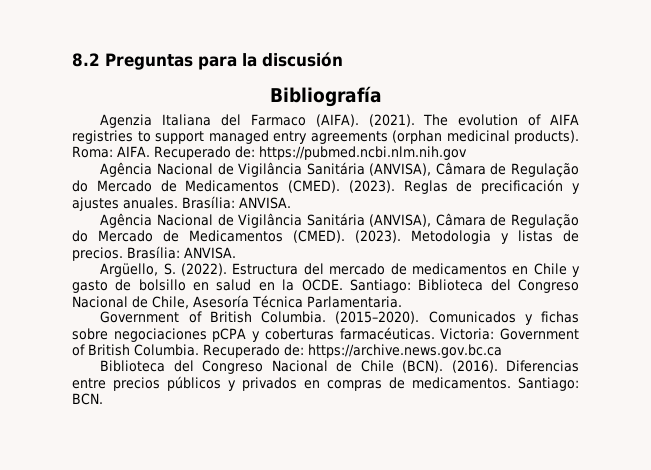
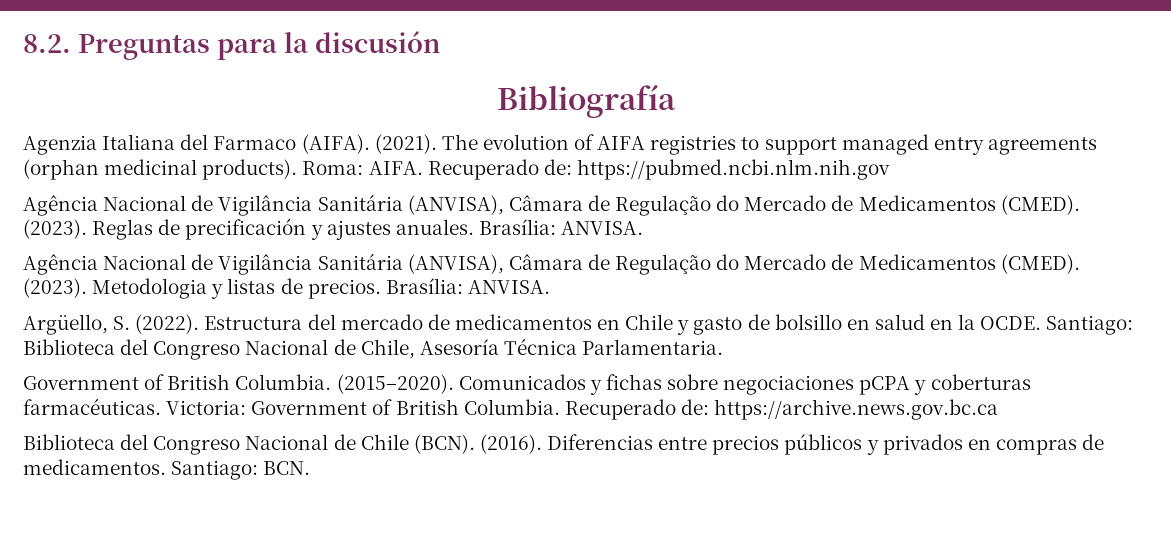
[72,53,100,67] 8.2 -> [23,34,71,53] 8.2.

